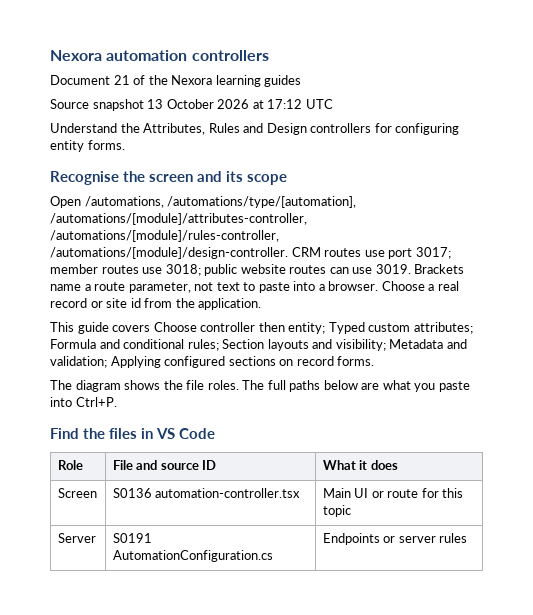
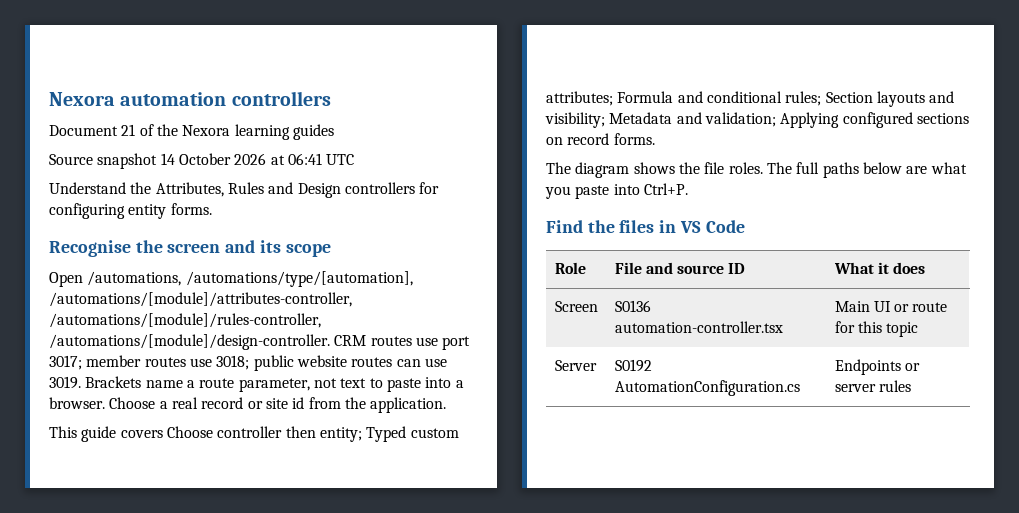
[147,99,164,109] 13 -> [160,153,175,165] 14
[267,99,303,109] 17:12 -> [287,153,322,165] 06:41
[112,533,152,543] S0191 -> [614,359,652,372] S0192

